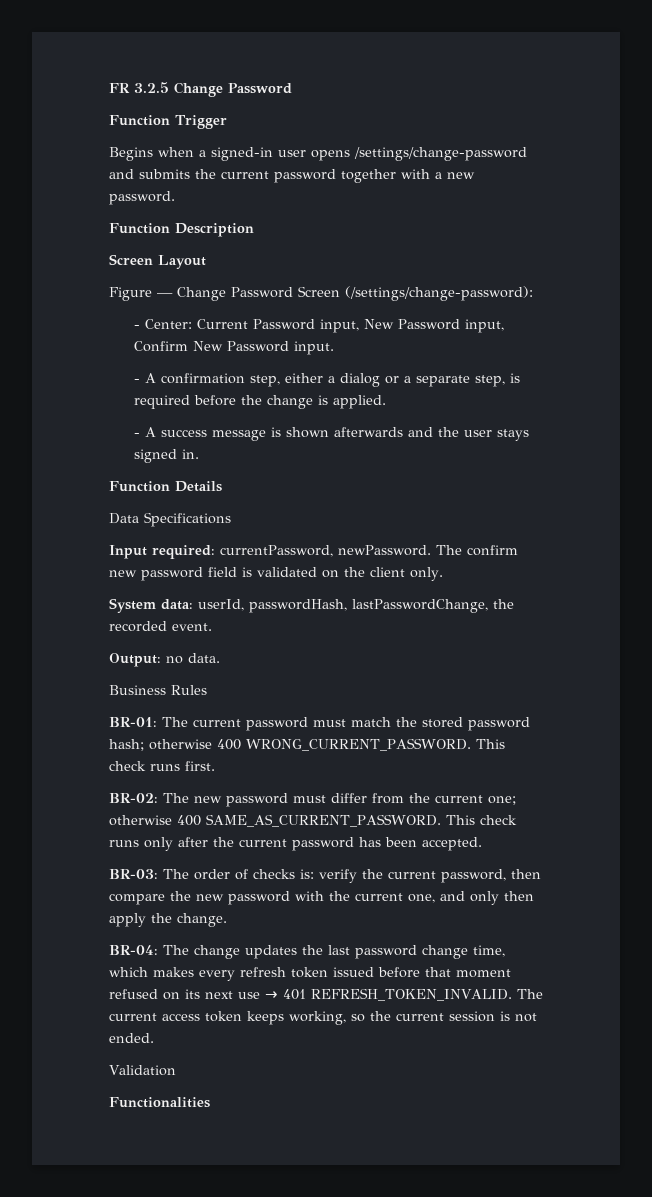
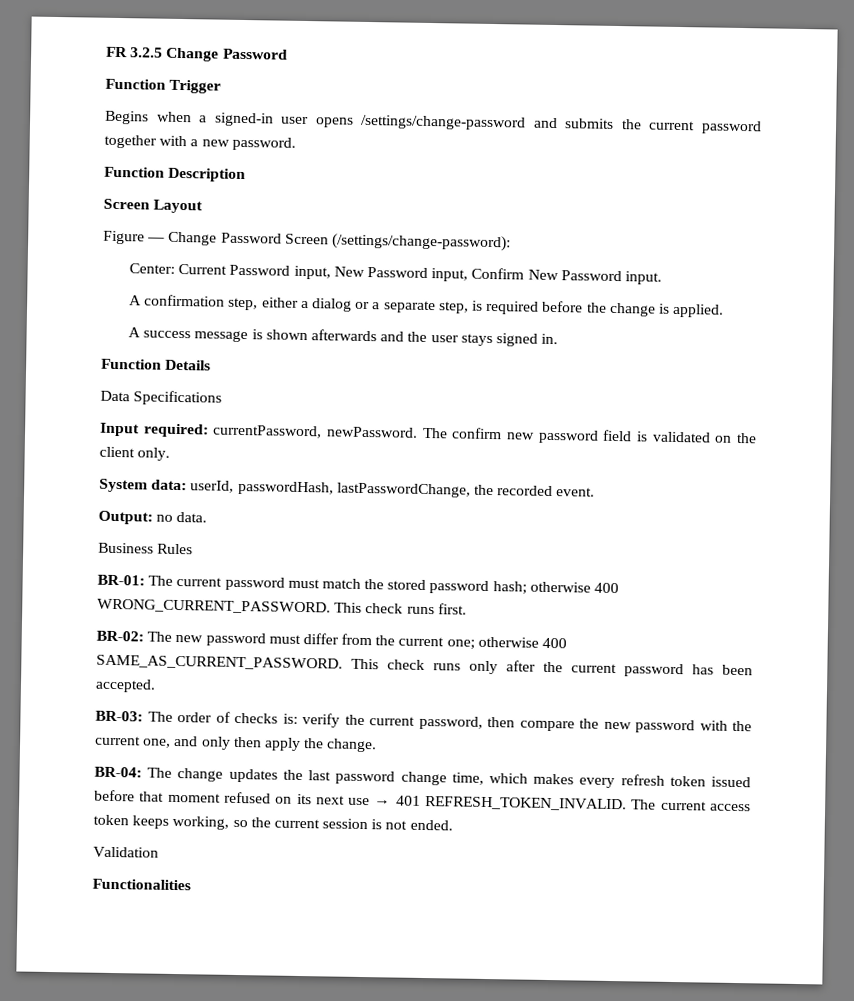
[134,325,141,329] - -> (511, 242) none
[134,379,141,383] - -> (662, 278) none
[134,433,141,437] - -> (725, 310) none

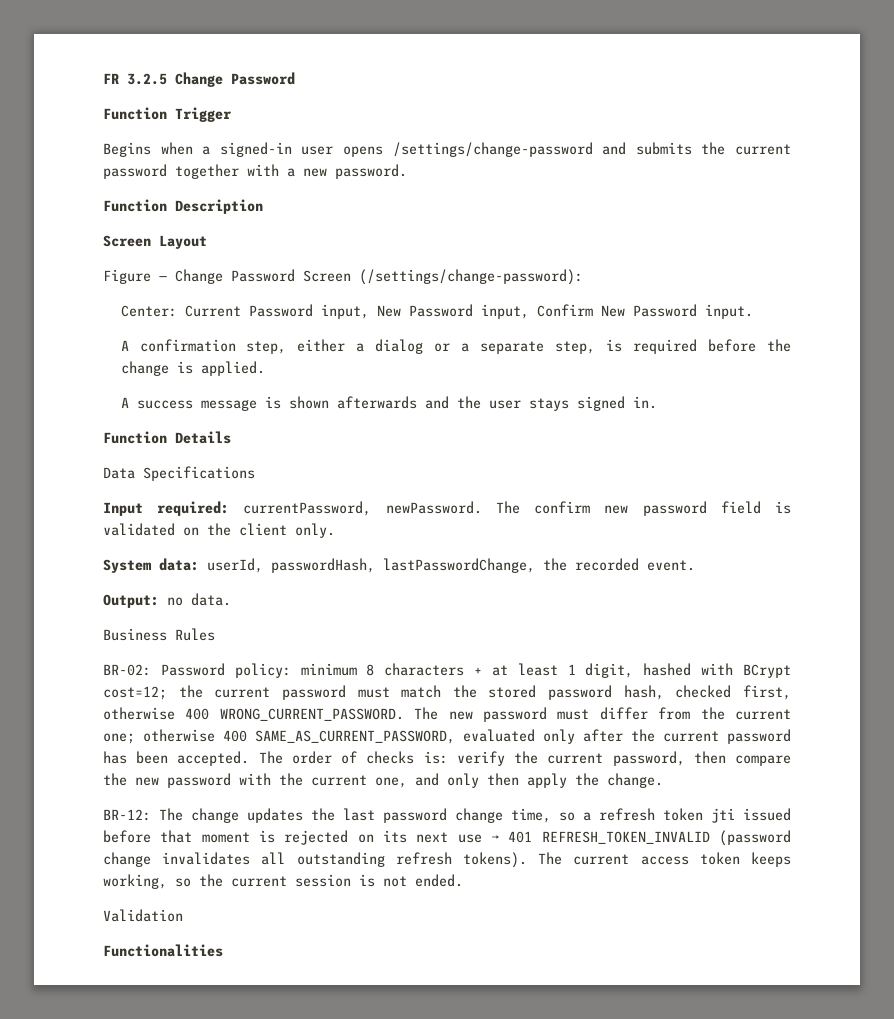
[97,574,174,586] BR-01: The -> [103,663,791,678] [103,685,203,700] BR-02: Password policy: minimum 8 characters + at least 1 digit, hashed with BCrypt cost=12; the
[492,581,620,595] [97,598,467,615] [96,630,144,642] hash; otherwise 400 WRONG_CURRENT_PASSWORD. This check runs first. // BR-02: -> [623,685,791,700] [103,707,404,721] hash, checked first, otherwise 400 WRONG_CURRENT_PASSWORD.
[96,654,461,671] SAME_AS_CURRENT_PASSWORD. This check runs -> [255,729,535,744] SAME_AS_CURRENT_PASSWORD, evaluated
[95,710,143,722] // BR-03: -> (250, 758) none
[94,766,142,778] BR-04: -> [103,809,151,821] BR-12:
[488,773,616,789] which makes every -> [559,812,591,821] so a
(706, 781) none -> [711,808,735,823] jti
[223,791,271,804] refused -> [259,830,349,845] is rejected
[425,796,628,812] REFRESH_TOKEN_INVALID. -> [541,830,791,846] [103,852,527,868] REFRESH_TOKEN_INVALID (password change invalidates all outstanding refresh tokens).

